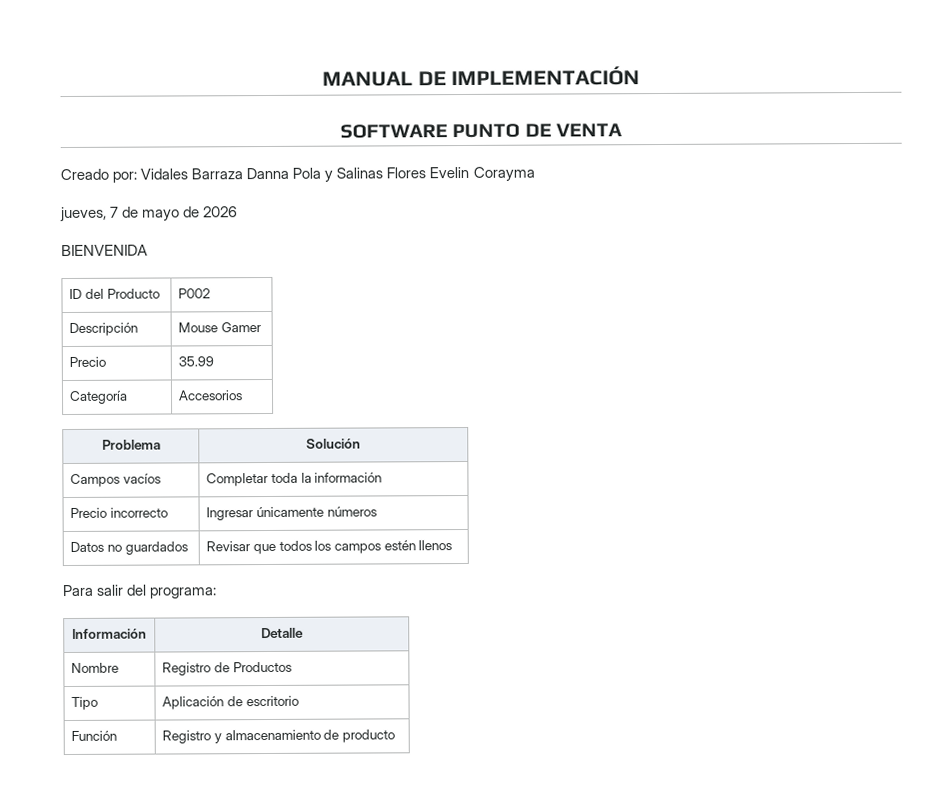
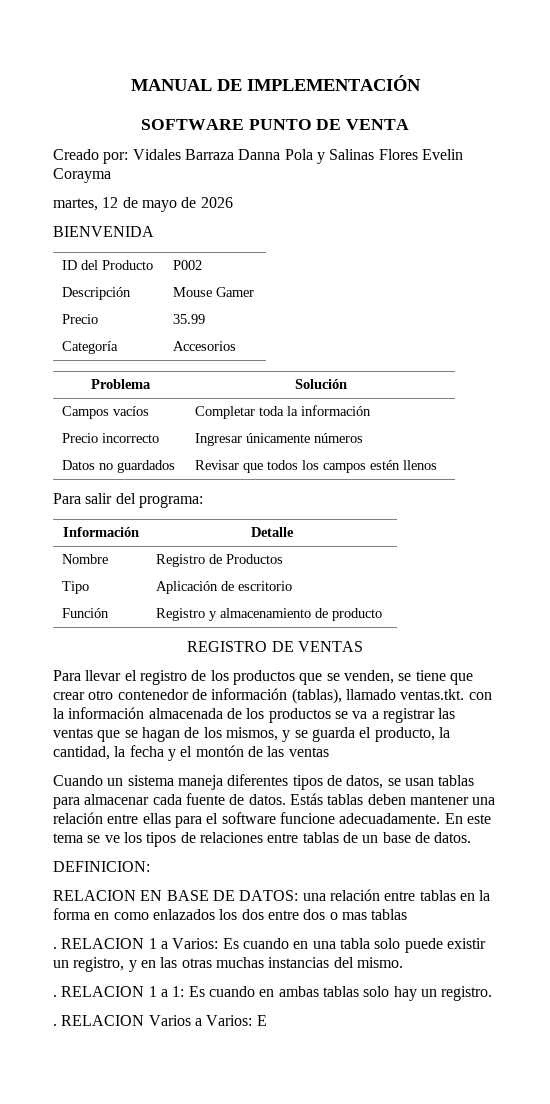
[60,206,120,223] jueves, 7 -> [53,197,119,211] martes, 12
(396, 736) none -> [187,641,363,652] [53,670,473,685] [53,688,492,704] [53,707,456,723] [53,727,450,742] [53,745,329,761] [53,774,475,790] [53,793,496,809] [53,812,491,828] [53,832,472,847] [53,861,150,872] [53,889,491,901] [53,908,408,920] [53,938,486,953] [53,957,403,972] [53,986,493,1001] [53,1015,267,1026] // REGISTRO DE VENTAS // Para llevar el registro de los productos que se venden, se tiene que crear otro contenedor de información (tablas), llamado ventas.tkt. con la información almacenada de los productos se va a registrar las ventas que se hagan de los mismos, y se guarda el producto, la cantidad, la fecha y el montón de las ventas // Cuando un sistema maneja diferentes tipos de datos, se usan tablas para almacenar cada fuente de datos. Estás tablas deben mantener una relación entre ellas para el software funcione adecuadamente. En este tema se ve los tipos de relaciones entre tablas de un base de datos. // DEFINICION: // RELACION EN BASE DE DATOS: una relación entre tablas en la forma en como enlazados los dos entre dos o mas tablas // . RELACION 1 a Varios: Es cuando en una tabla solo puede existir un registro, y en las otras muchas instancias del mismo. // . RELACION 1 a 1: Es cuando en ambas tablas solo hay un registro. // . RELACION Varios a Varios: E

